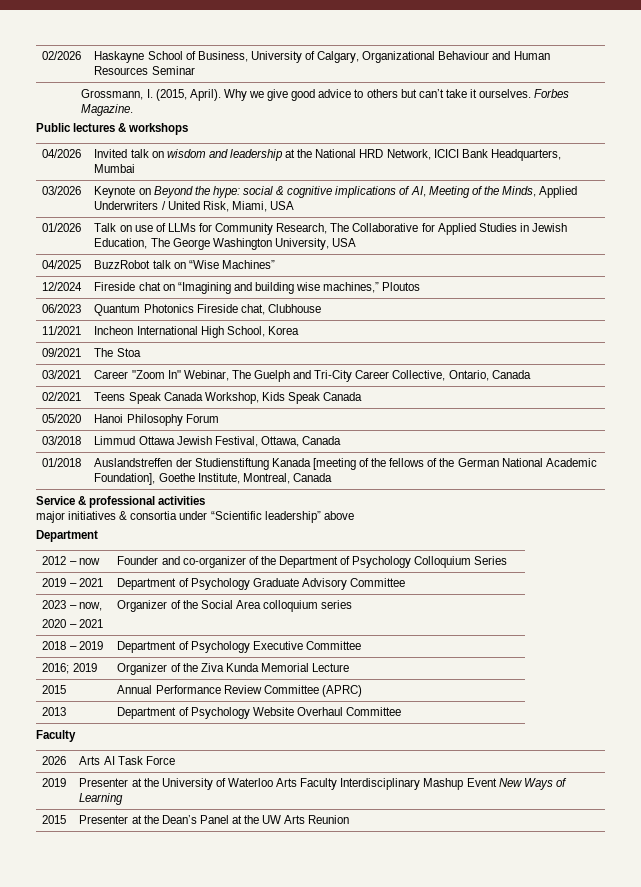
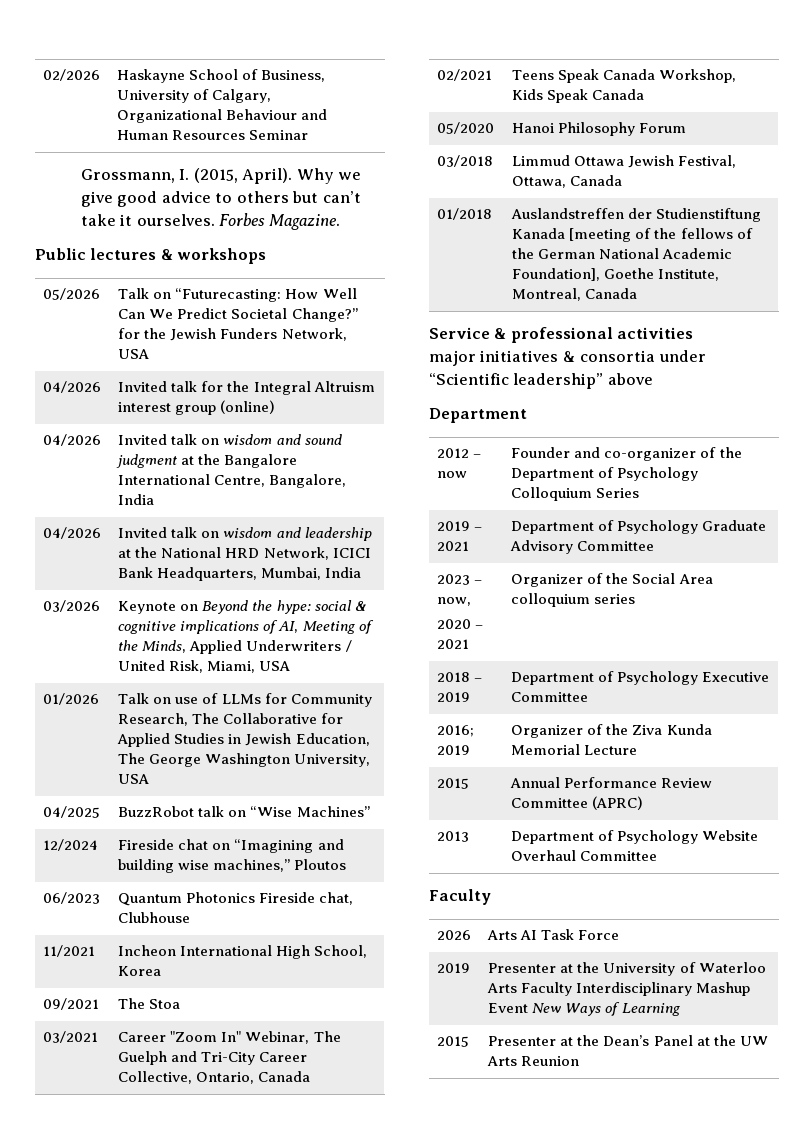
(189, 129) none -> [43,288,101,300] [118,288,357,302] [118,308,358,322] [118,328,347,341] [118,349,150,359] [43,381,102,393] [118,381,375,395] [118,400,276,415] [43,434,102,446] [118,434,342,445] [116,454,298,468] [118,474,347,488] [118,494,155,505] // 05/2026 | Talk on “Futurecasting: How Well Can We Predict Societal Change?” for the Jewish Funders Network, USA // 04/2026 | Invited talk for the Integral Altruism interest group (online) // 04/2026 | Invited talk on wisdom and sound judgment at the Bangalore International Centre, Bangalore, India
[94,164,136,173] Mumbai -> [261,567,362,580] Mumbai, India

